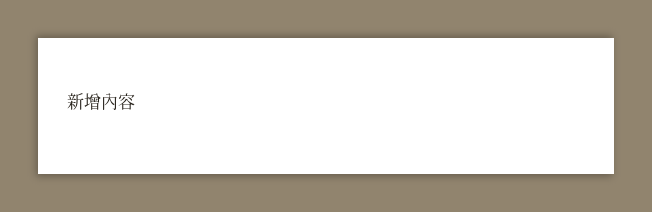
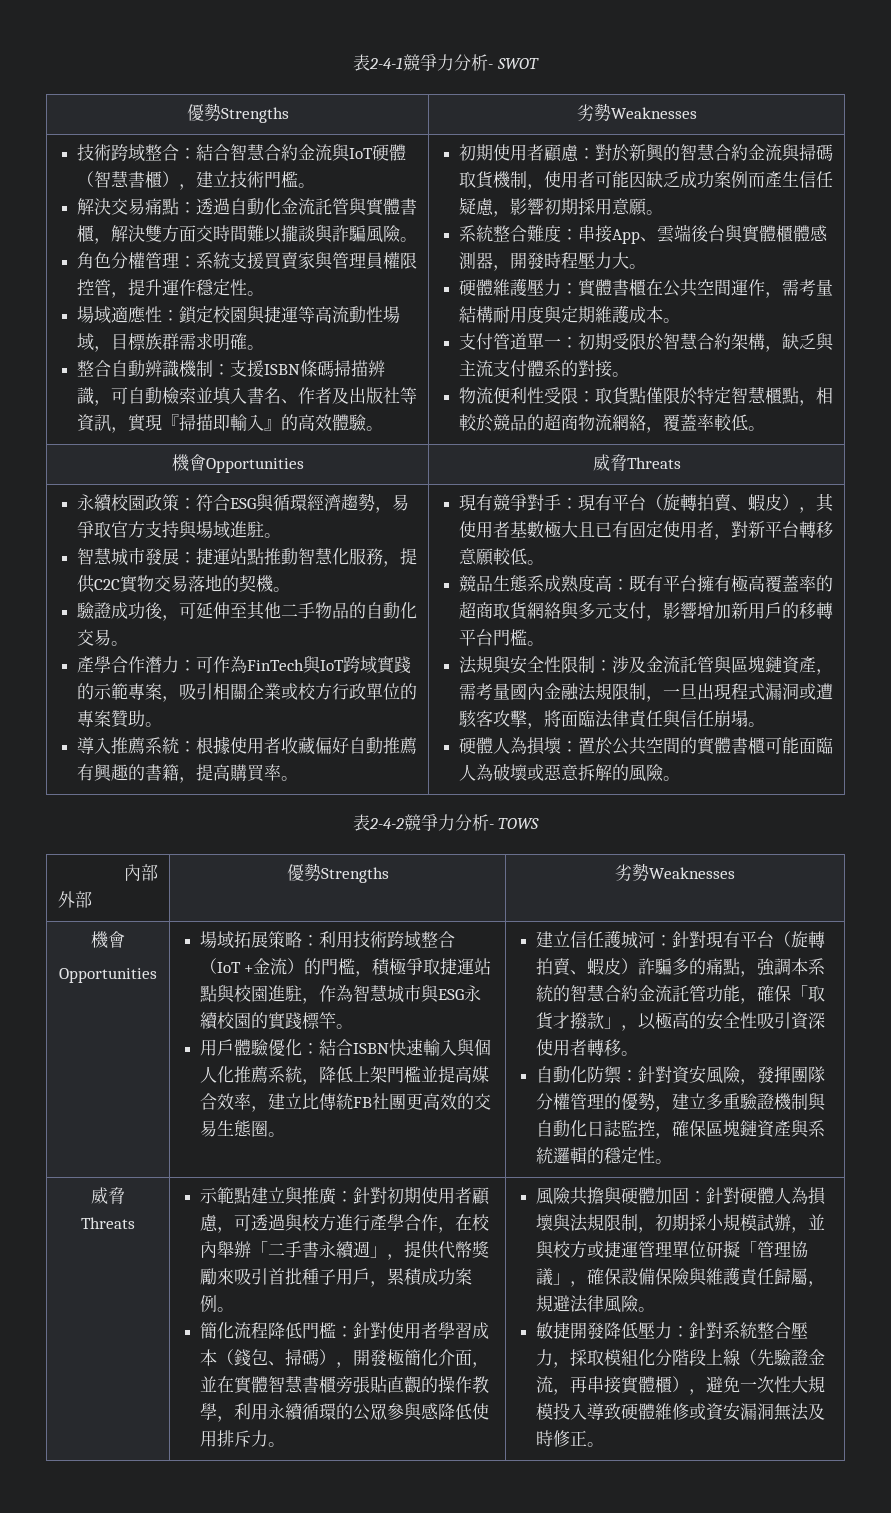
[67,93,135,110] 新增內容 -> [353,54,539,71] [186,103,289,123] [576,103,697,122] [76,144,406,162] [76,171,315,190] [76,198,417,216] [76,225,417,244] [76,252,417,270] [76,279,264,298] [76,306,400,324] [76,333,264,352] [76,360,385,378] [76,387,417,406] [76,414,383,433] [458,144,833,162] [458,171,833,190] [458,197,663,217] [458,224,828,244] [458,252,646,271] [458,278,833,298] [458,305,680,324] [458,333,834,352] [458,360,629,378] [458,387,833,406] [458,413,765,433] [171,454,304,473] [592,454,681,472] [76,493,409,513] [76,521,281,539] [76,548,417,567] [76,575,290,593] [75,601,417,621] [76,629,128,646] [76,656,411,674] [76,683,417,702] [76,710,162,728] [76,736,417,755] [76,764,298,783] [458,493,834,513] [458,521,833,540] [458,548,544,566] [458,575,833,593] [458,601,833,621] [458,629,544,646] [458,656,833,675] [458,683,833,702] [457,710,765,729] [458,737,833,755] [458,763,680,782] [352,814,540,831] [123,864,158,881] [58,891,93,908] [286,863,389,883] [615,863,735,882] [91,931,125,948] [59,968,157,983] [199,931,455,949] [199,958,492,977] [199,985,481,1004] [199,1012,353,1030] [199,1039,491,1057] [199,1066,489,1085] [199,1093,491,1112] [199,1120,285,1137] [535,930,825,949] [535,958,825,977] [535,985,825,1004] [535,1011,825,1031] [535,1039,638,1056] [535,1066,825,1085] [535,1092,826,1112] [535,1120,825,1139] [535,1147,672,1164] [91,1187,125,1205] [81,1217,135,1229] [199,1187,490,1205] [199,1214,490,1233] [199,1240,489,1260] [199,1268,472,1287] [199,1295,234,1312] [199,1322,489,1339] [199,1349,489,1368] [199,1376,489,1394] [199,1403,489,1422] [199,1430,285,1447] [535,1187,826,1205] [535,1214,825,1233] [535,1240,808,1259] [535,1267,825,1287] [535,1295,655,1313] [535,1322,808,1339] [535,1349,825,1368] [535,1376,825,1395] [535,1402,825,1421] [535,1430,604,1447] 表2-4-1競爭力分析- SWOT // 優勢Strengths | 劣勢Weaknesses // 技術跨域整合：結合智慧合約金流與IoT硬體（智慧書櫃），建立技術門檻。 // 解決交易痛點：透過自動化金流託管與實體書櫃，解決雙方面交時間難以攏談與詐騙風險。 // 角色分權管理：系統支援買賣家與管理員權限控管，提升運作穩定性。 // 場域適應性：鎖定校園與捷運等高流動性場域，目標族群需求明確。 // 整合自動辨識機制：支援ISBN條碼掃描辨識，可自動檢索並填入書名、作者及出版社等資訊，實現『掃描即輸入』的高效體驗。 | 初期使用者顧慮：對於新興的智慧合約金流與掃碼取貨機制，使用者可能因缺乏成功案例而產生信任疑慮，影響初期採用意願。 // 系統整合難度：串接App、雲端後台與實體櫃體感測器，開發時程壓力大。 // 硬體維護壓力：實體書櫃在公共空間運作，需考量結構耐用度與定期維護成本。 // 支付管道單一：初期受限於智慧合約架構，缺乏與主流支付體系的對接。 // 物流便利性受限：取貨點僅限於特定智慧櫃點，相較於競品的超商物流網絡，覆蓋率較低。 // 機會Opportunities | 威脅Threats // 永續校園政策：符合ESG與循環經濟趨勢，易爭取官方支持與場域進駐。 // 智慧城市發展：捷運站點推動智慧化服務，提供C2C實物交易落地的契機。 // 驗證成功後，可延伸至其他二手物品的自動化交易。 // 產學合作潛力：可作為FinTech與IoT跨域實踐的示範專案，吸引相關企業或校方行政單位的專案贊助。 // 導入推薦系統：根據使用者收藏偏好自動推薦有興趣的書籍，提高購買率。 | 現有競爭對手：現有平台（旋轉拍賣、蝦皮），其使用者基數極大且已有固定使用者，對新平台轉移意願較低。 // 競品生態系成熟度高：既有平台擁有極高覆蓋率的超商取貨網絡與多元支付，影響增加新用戶的移轉平台門檻。 // 法規與安全性限制：涉及金流託管與區塊鏈資產，需考量國內金融法規限制，一旦出現程式漏洞或遭駭客攻擊，將面臨法律責任與信任崩塌。 // 硬體人為損壞：置於公共空間的實體書櫃可能面臨人為破壞或惡意拆解的風險。 // 表2-4-2競爭力分析- TOWS // 內部 // 外部 | 優勢Strengths | 劣勢Weaknesses // 機會 // Opportunities | 場域拓展策略：利用技術跨域整合（IoT +金流）的門檻，積極爭取捷運站點與校園進駐，作為智慧城市與ESG永續校園的實踐標竿。 // 用戶體驗優化：結合ISBN快速輸入與個人化推薦系統，降低上架門檻並提高媒合效率，建立比傳統FB社團更高效的交易生態圈。 | 建立信任護城河：針對現有平台（旋轉拍賣、蝦皮）詐騙多的痛點，強調本系統的智慧合約金流託管功能，確保「取貨才撥款」，以極高的安全性吸引資深使用者轉移。 // 自動化防禦：針對資安風險，發揮團隊分權管理的優勢，建立多重驗證機制與自動化日誌監控，確保區塊鏈資產與系統邏輯的穩定性。 // 威脅 // Threats | 示範點建立與推廣：針對初期使用者顧慮，可透過與校方進行產學合作，在校內舉辦「二手書永續週」，提供代幣獎勵來吸引首批種子用戶，累積成功案例。 // 簡化流程降低門檻：針對使用者學習成本（錢包、掃碼），開發極簡化介面，並在實體智慧書櫃旁張貼直觀的操作教學，利用永續循環的公眾參與感降低使用排斥力。 | 風險共擔與硬體加固：針對硬體人為損壞與法規限制，初期採小規模試辦，並與校方或捷運管理單位研擬「管理協議」，確保設備保險與維護責任歸屬，規避法律風險。 // 敏捷開發降低壓力：針對系統整合壓力，採取模組化分階段上線（先驗證金流，再串接實體櫃），避免一次性大規模投入導致硬體維修或資安漏洞無法及時修正。

